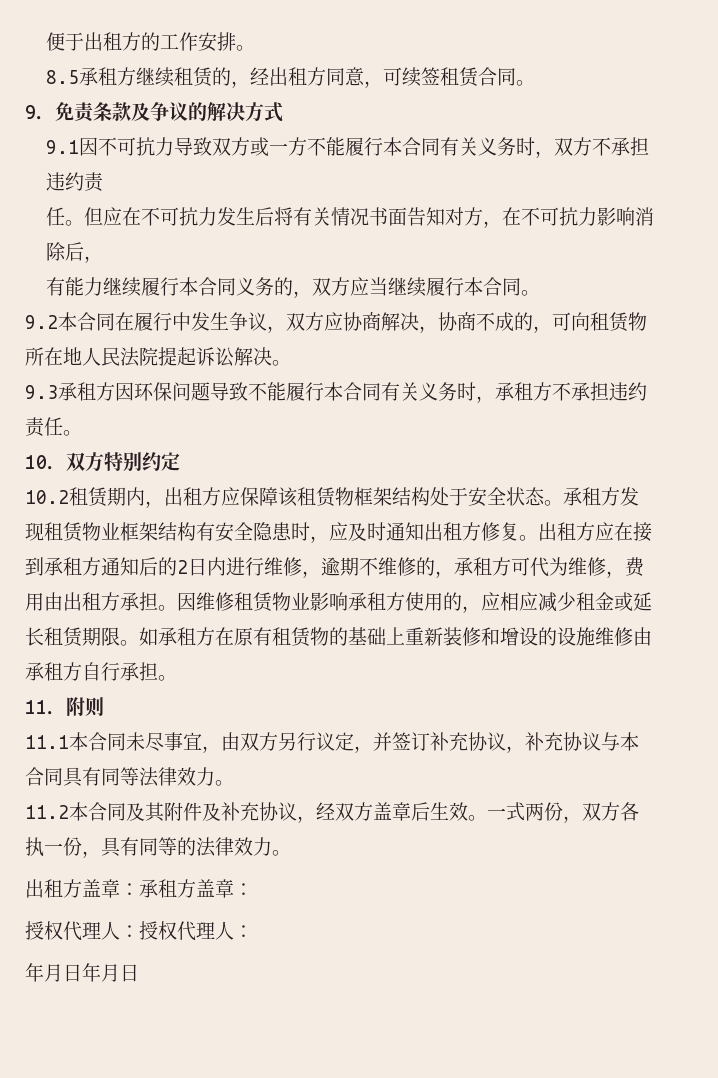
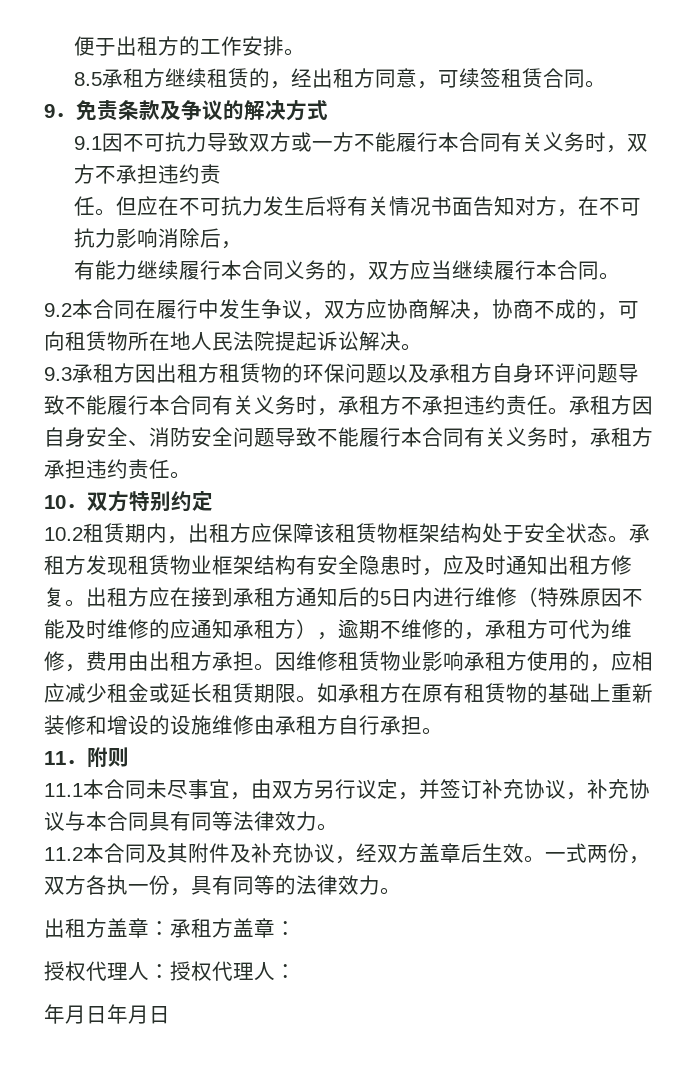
[134,382,172,401] 环保 -> [156,363,576,383] 出租方租赁物的环保问题以及承租方自身环评
(82, 433) none -> [569,395,653,415] [44,427,653,448] [44,459,191,479] 承租方因自身安全、消防安全问题导致不能履行本合同有关义务时，承租方承担违约责任。
[177,560,188,574] 2 -> [380,591,391,605] 5
(302, 566) none -> [517,587,643,607] [44,619,317,639] （特殊原因不能及时维修的应通知承租方）

